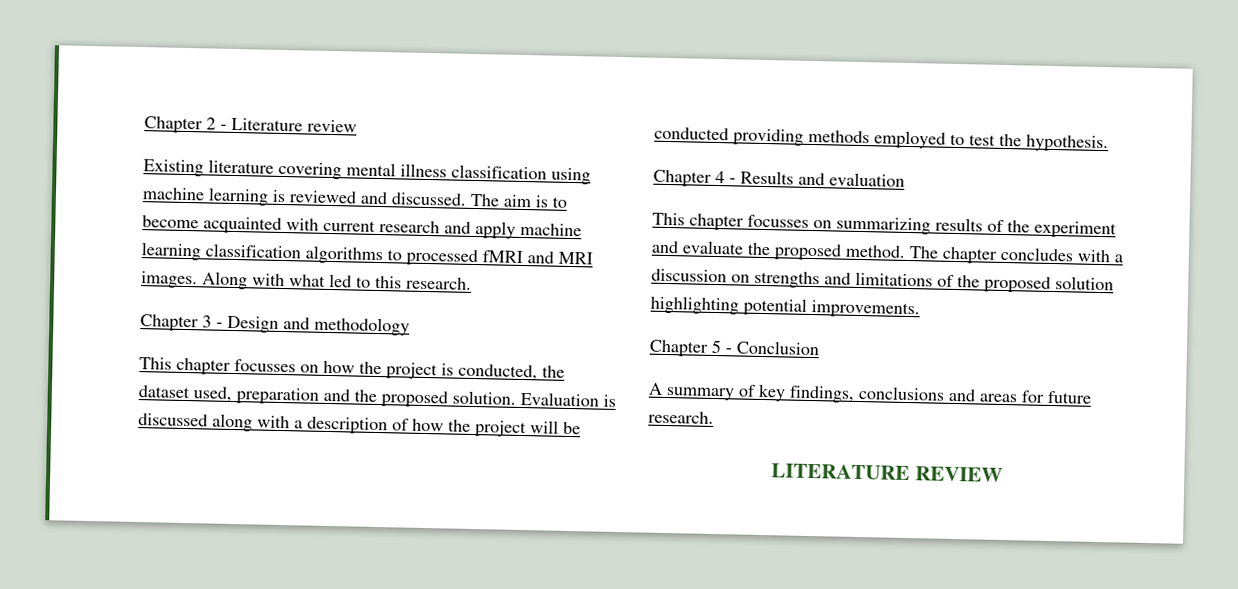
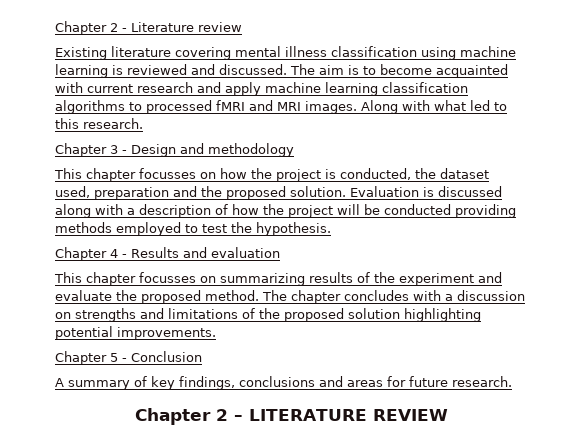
(714, 417) none -> [134,408,243,425] Chapter 2 –

